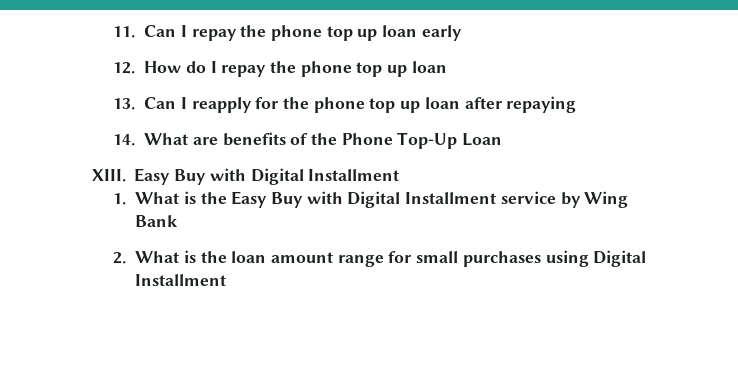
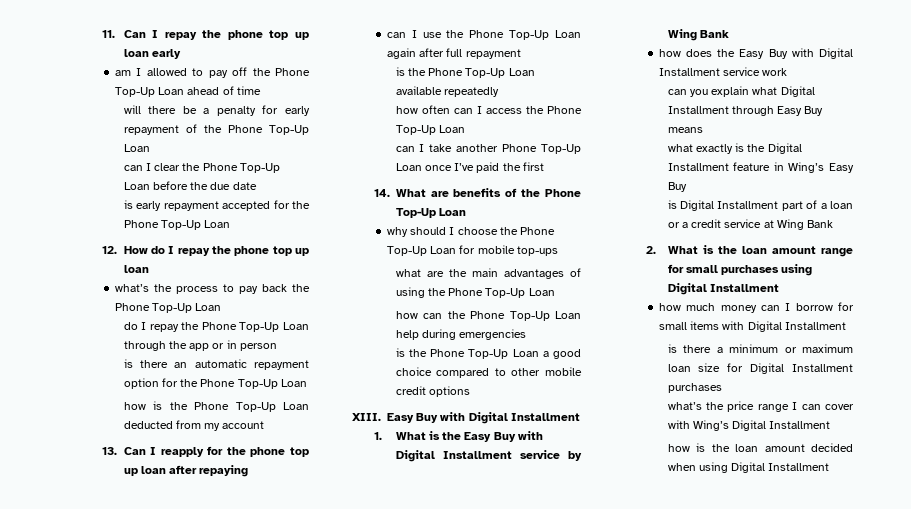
(462, 33) none -> [114,67,310,78] [114,86,261,97] [123,105,310,116] [123,124,309,135] [123,144,150,152] [123,163,280,173] [123,181,257,190] [123,200,310,211] [123,220,231,230] // am I allowed to pay off the Phone Top-Up Loan ahead of time // will there be a penalty for early repayment of the Phone Top-Up Loan // can I clear the Phone Top-Up Loan before the due date // is early repayment accepted for the Phone Top-Up Loan
(447, 67) none -> [114,284,310,294] [114,303,222,313] [123,322,309,332] [123,340,277,351] [123,359,309,370] [123,378,307,389] [123,401,309,412] [123,420,265,431] // what’s the process to pay back the Phone Top-Up Loan // do I repay the Phone Top-Up Loan through the app or in person // is there an automatic repayment option for the Phone Top-Up Loan // how is the Phone Top-Up Loan deducted from my account
(577, 104) none -> [386,30,581,40] [386,48,521,59] [395,67,535,78] [395,86,499,97] [395,105,582,114] [395,125,465,135] [395,144,581,154] [395,162,544,173] // can I use the Phone Top-Up Loan again after full repayment // is the Phone Top-Up Loan available repeatedly // how often can I access the Phone Top-Up Loan // can I take another Phone Top-Up Loan once I’ve paid the first
(503, 139) none -> [386,227,556,237] [386,245,558,256] [395,268,581,279] [395,287,555,298] [395,311,581,321] [395,329,527,340] [395,348,581,359] [395,367,582,378] [395,386,470,397] // why should I choose the Phone Top-Up Loan for mobile top-ups // what are the main advantages of using the Phone Top-Up Loan // how can the Phone Top-Up Loan help during emergencies // is the Phone Top-Up Loan a good choice compared to other mobile credit options
(179, 221) none -> [658,48,853,59] [658,67,788,76] [667,86,815,97] [667,106,824,116] [667,127,703,133] [667,143,802,154] [667,162,854,173] [667,182,687,192] [667,200,853,211] [667,219,834,230] // how does the Easy Buy with Digital Installment service work // can you explain what Digital Installment through Easy Buy means // what exactly is the Digital Installment feature in Wing’s Easy Buy // is Digital Installment part of a loan or a credit service at Wing Bank
(227, 280) none -> [658,302,854,313] [658,321,846,332] [667,344,853,353] [667,363,853,374] [667,383,722,393] [667,401,854,412] [667,420,831,431] [667,443,853,452] [667,462,830,473] // how much money can I borrow for small items with Digital Installment // is there a minimum or maximum loan size for Digital Installment purchases // what’s the price range I can cover with Wing’s Digital Installment // how is the loan amount decided when using Digital Installment

